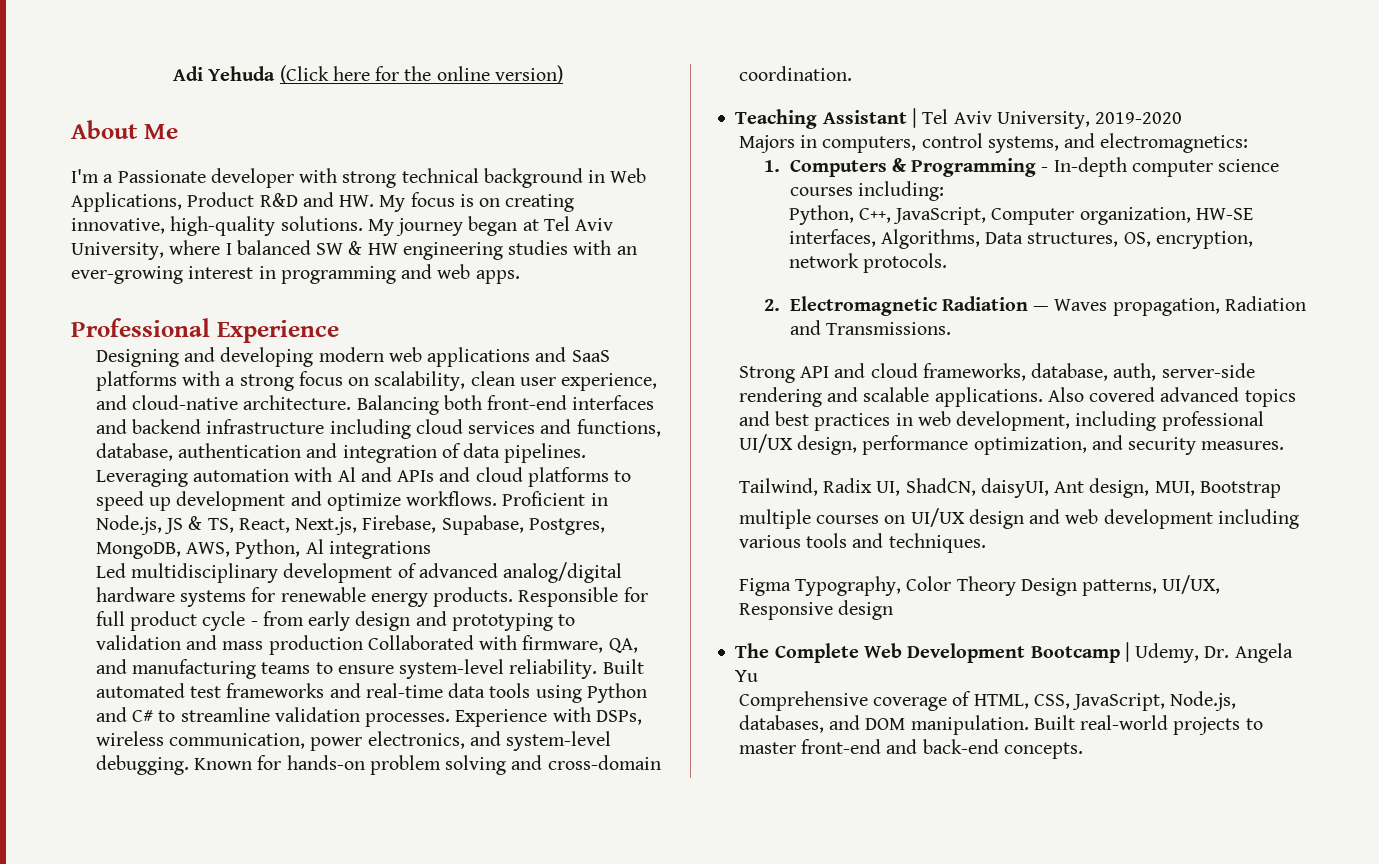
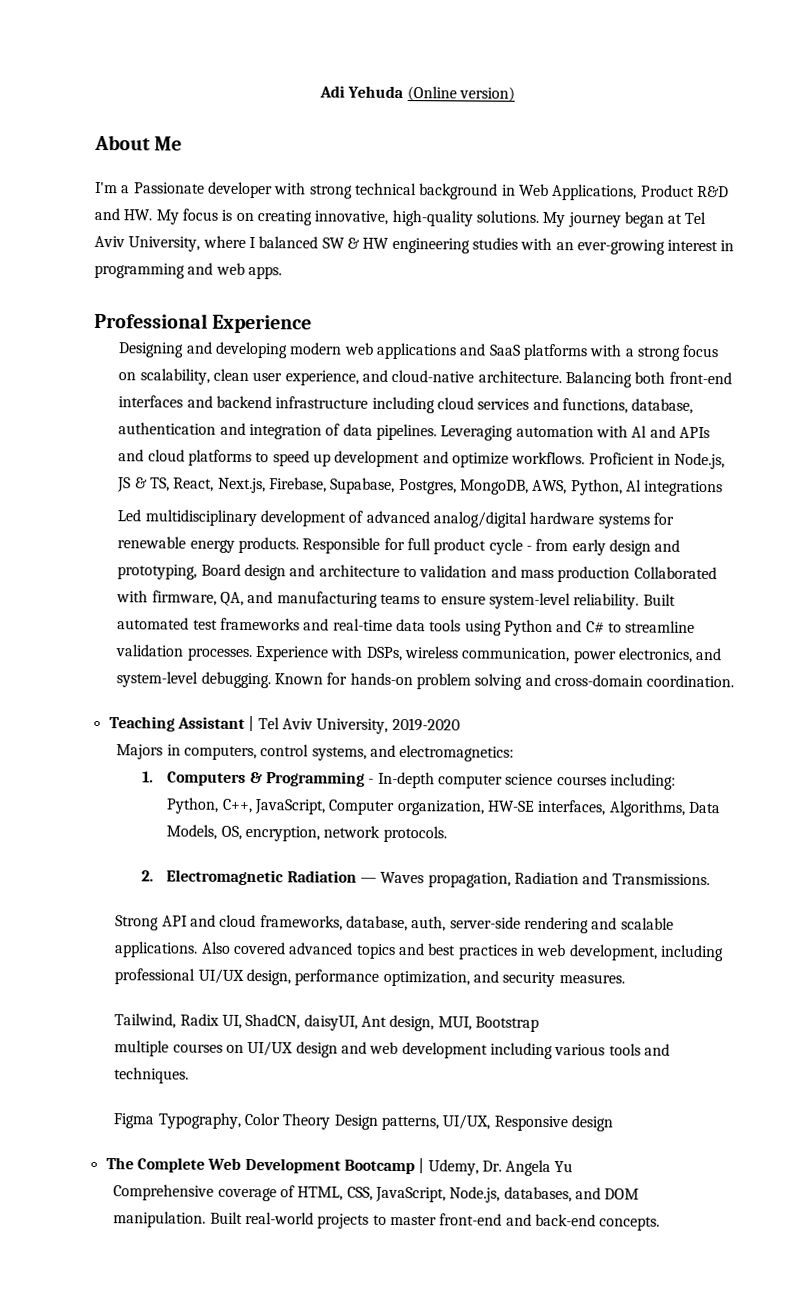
[279,65,490,84] (Click here for the online -> [406,86,457,102] (Online
[451,613,553,631] prototyping -> [117,563,400,581] prototyping, Board design and architecture
[1027,232,1119,247] structures, -> [166,824,218,840] Models,

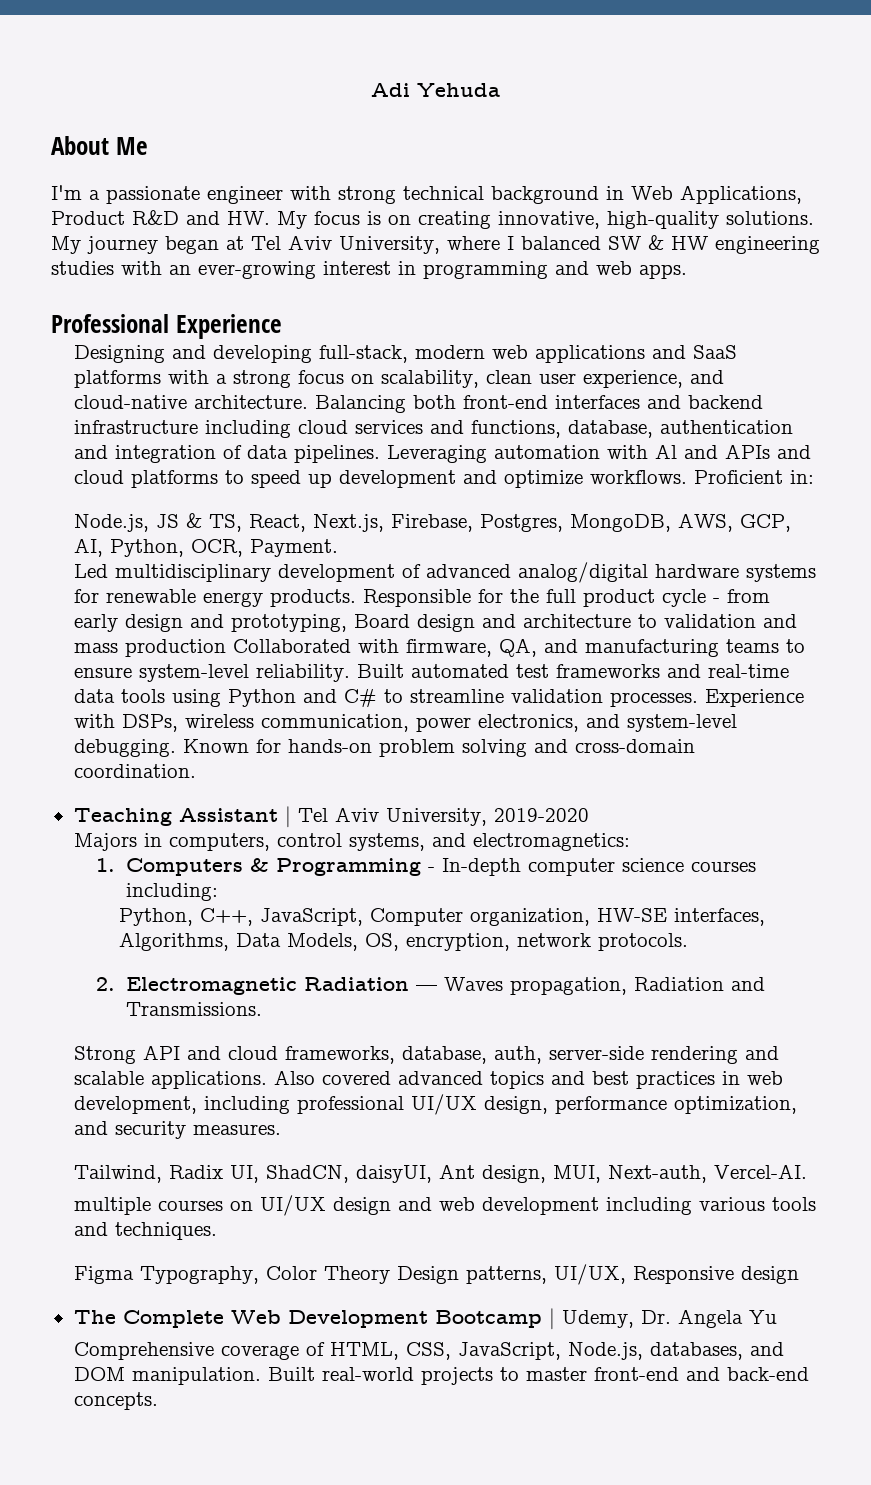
[406,86,515,102] (Online version) -> (500, 90) none
[133,181,273,199] Passionate developer -> [106,186,283,204] passionate engineer
(289, 350) none -> [318,345,408,363] full-stack,
[656,453,671,465] in -> [789,470,814,484] in: //
[330,477,396,494] Supabase, -> (473, 523) none
[570,479,724,497] Python, Al integrations -> [739,514,791,532] [73,538,338,557] GCP, AI, Python, OCR, Payment.
(405, 544) none -> [509,589,539,603] the
[475,1016,540,1032] Bootstrap -> [607,1164,807,1183] Next-auth, Vercel-AI.

